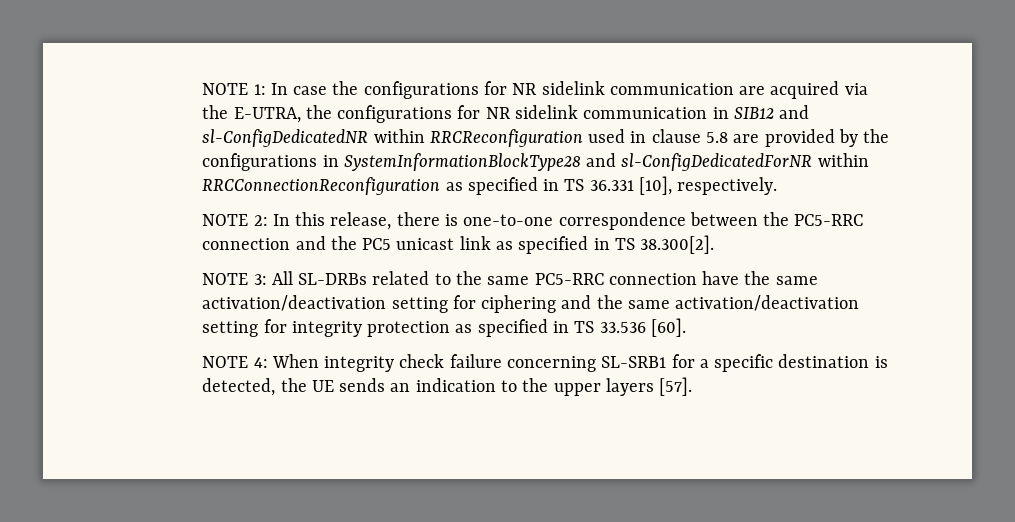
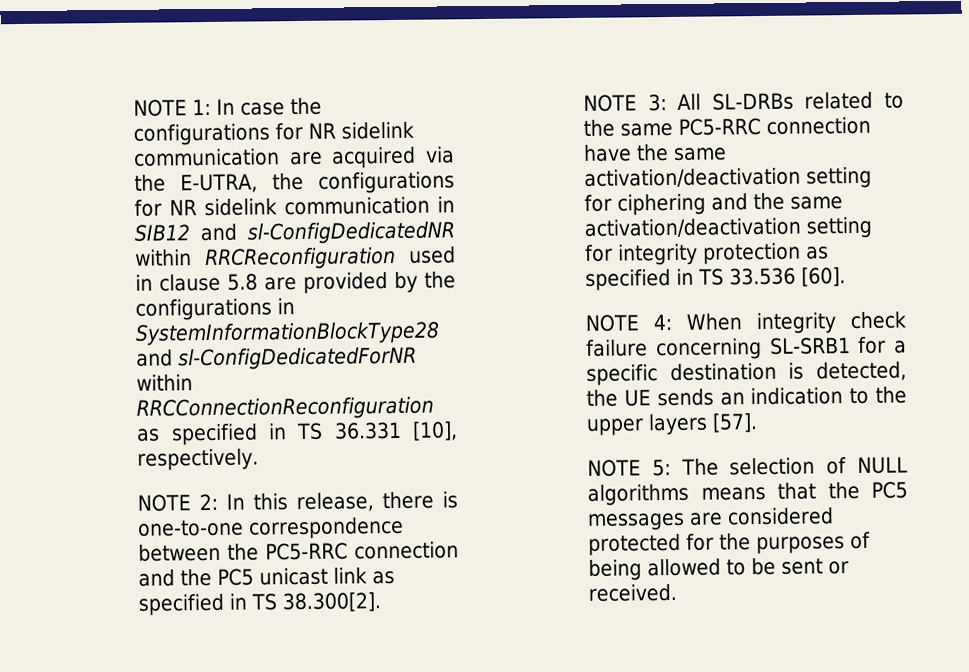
(693, 386) none -> [587,456,908,477] [587,481,908,506] [587,507,835,531] [588,531,872,556] [588,557,850,581] [588,583,678,602] // NOTE 5: The selection of NULL algorithms means that the PC5 messages are considered protected for the purposes of being allowed to be sent or received.

